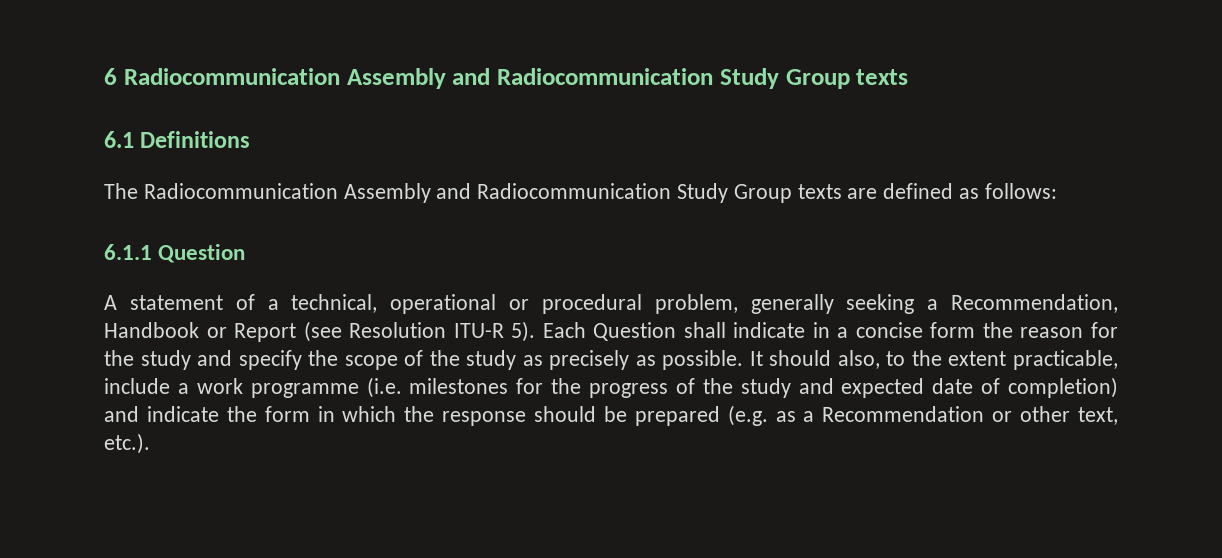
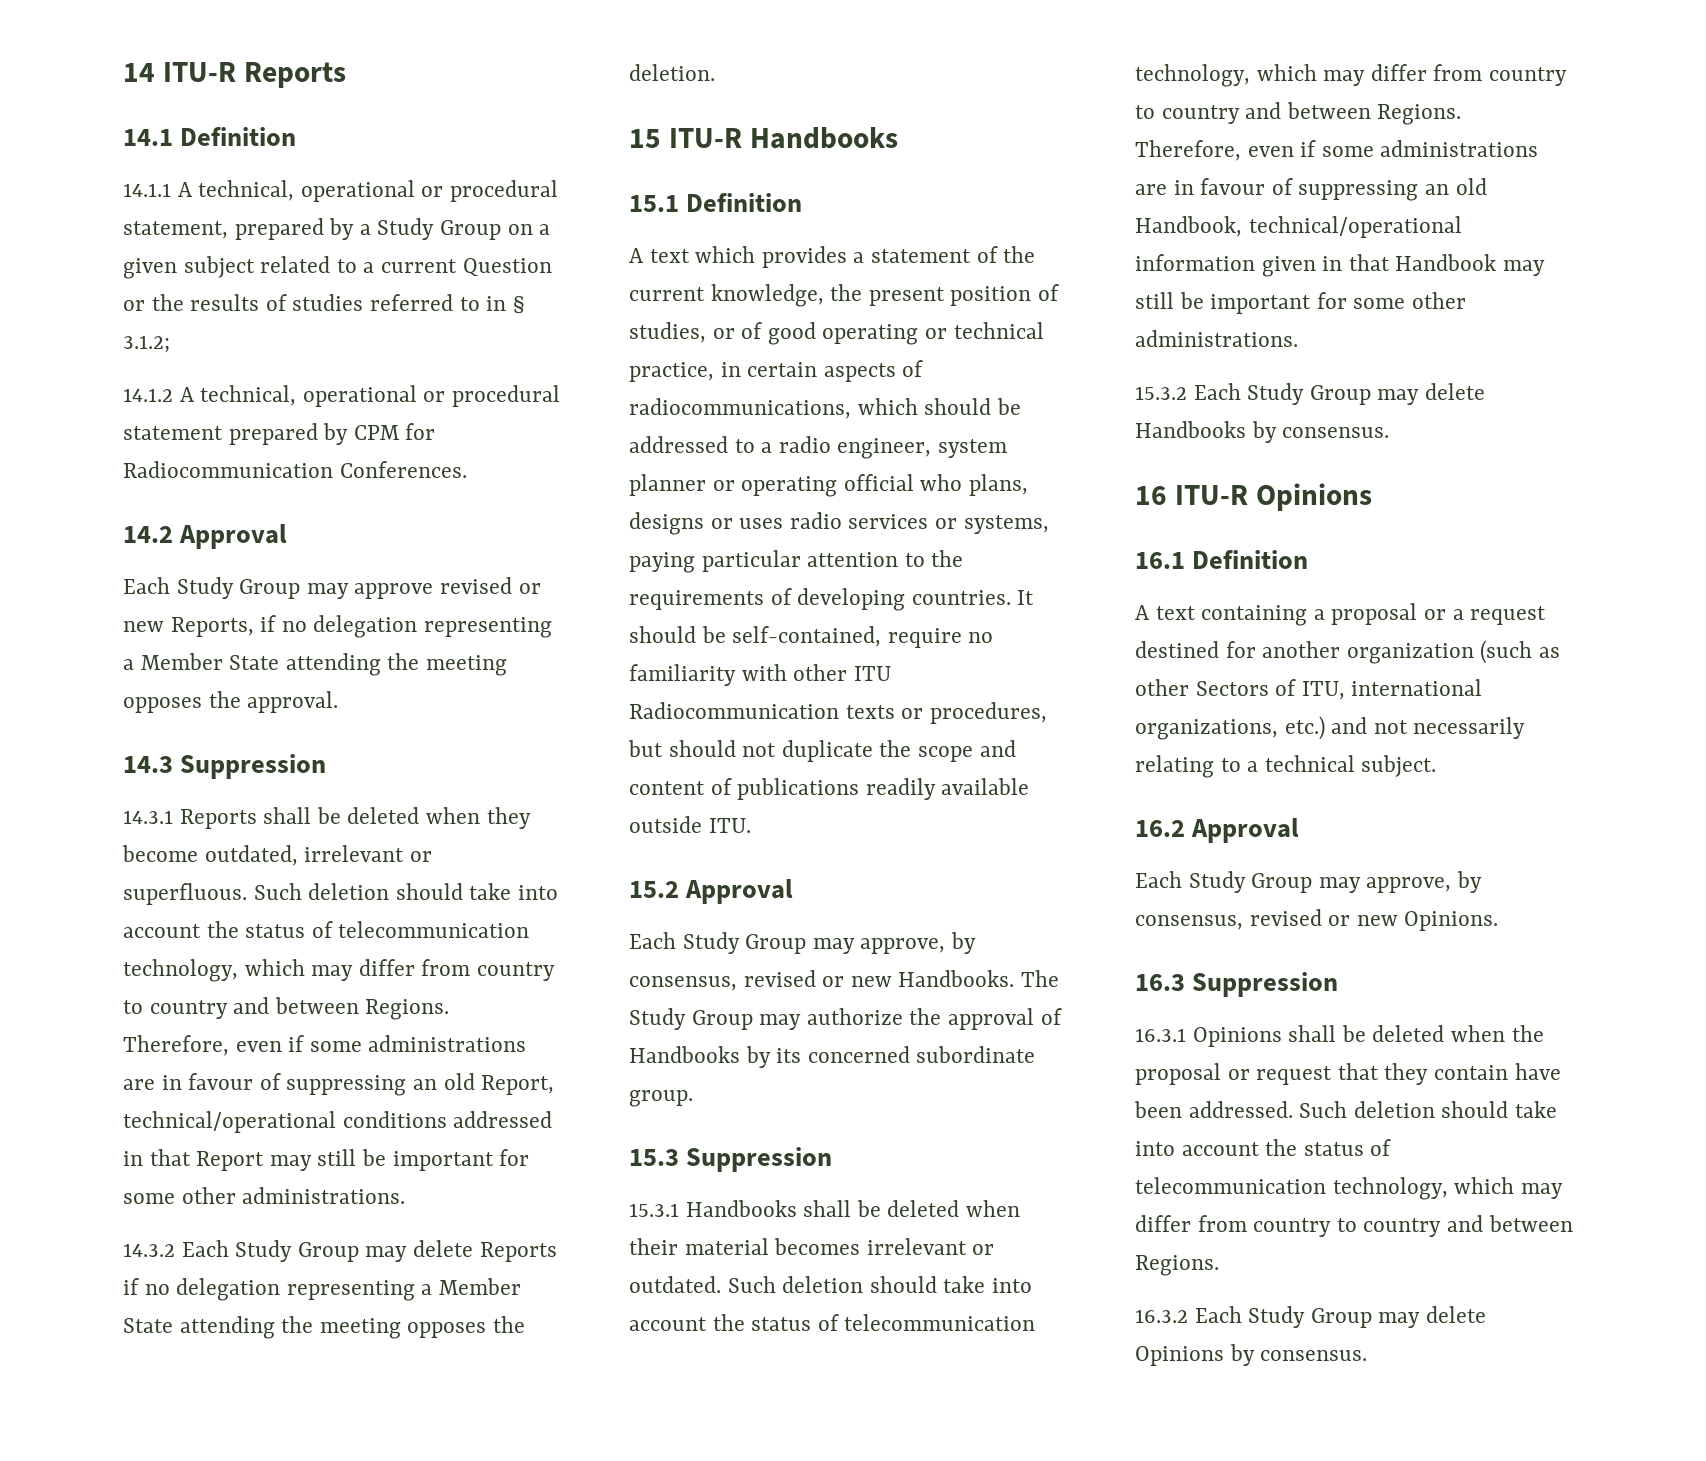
[104,68,909,89] [104,131,251,148] [104,183,1057,203] [104,244,246,263] [104,294,1118,314] [104,321,1118,342] [104,350,1118,370] [104,377,1118,398] [104,405,1118,426] [104,433,150,454] 6 Radiocommunication Assembly and Radiocommunication Study Group texts // 6.1 Definitions // The Radiocommunication Assembly and Radiocommunication Study Group texts are defined as follows: // 6.1.1 Question // A statement of a technical, operational or procedural problem, generally seeking a Recommendation, Handbook or Report (see Resolution ITU-R 5). Each Question shall indicate in a concise form the reason for the study and specify the scope of the study as precisely as possible. It should also, to the extent practicable, include a work programme (i.e. milestones for the progress of the study and expected date of completion) and indicate the form in which the response should be prepared (e.g. as a Recommendation or other text, etc.). -> [123,62,346,88] [123,127,297,146] [123,180,559,202] [123,218,551,240] [123,256,552,279] [123,294,525,314] [123,335,170,353] [123,385,561,407] [123,423,436,445] [123,461,467,478] [123,524,288,549] [123,577,541,599] [123,615,553,638] [123,653,508,676] [123,691,339,713] [123,754,327,779] [123,807,531,829] [122,845,432,866] [123,883,559,905] [123,921,530,938] [123,959,556,982] [123,997,450,1020] [123,1035,527,1056] [123,1073,555,1096] [123,1111,553,1133] [123,1149,530,1171] [123,1187,406,1204] [123,1240,557,1262] [123,1278,522,1301] [123,1316,526,1339] [629,64,715,81] [629,127,898,149] [629,193,803,212] [629,246,1036,268] [629,284,1060,307] [629,322,1044,345] [629,360,924,382] [629,398,1021,419] [629,436,1008,459] [629,474,1029,497] [629,512,1049,535] [629,550,964,573] [629,588,1035,611] [629,626,994,648] [629,664,891,686] [629,702,1047,724] [628,740,1016,762] [629,778,1030,800] [629,816,751,833] [629,879,794,904] [629,932,977,954] [629,970,1060,991] [629,1008,1062,1030] [629,1046,1036,1068] [629,1090,693,1107] [629,1147,833,1172] [629,1200,1021,1217] [629,1238,995,1255] [629,1276,1033,1293] [629,1314,1036,1331] [1135,64,1568,87] [1135,102,1462,125] [1135,140,1539,161] [1135,178,1487,201] [1135,216,1462,238] [1135,254,1546,277] [1135,292,1467,314] [1135,330,1298,347] [1135,383,1486,405] [1135,421,1390,443] [1135,483,1372,511] [1135,550,1309,569] [1135,603,1547,626] [1135,640,1561,664] [1135,679,1483,700] [1135,716,1526,740] [1135,755,1437,778] [1135,818,1300,843] [1135,871,1483,893] [1135,909,1499,931] [1135,972,1339,997] [1135,1025,1544,1047] [1135,1063,1561,1085] [1134,1101,1558,1118] [1135,1139,1392,1156] [1135,1177,1563,1200] [1135,1215,1573,1237] [1135,1255,1219,1276] [1135,1306,1487,1328] [1135,1344,1368,1366] 14 ITU-R Reports // 14.1 Definition // 14.1.1 A technical, operational or procedural statement, prepared by a Study Group on a given subject related to a current Question or the results of studies referred to in § 3.1.2; // 14.1.2 A technical, operational or procedural statement prepared by CPM for Radiocommunication Conferences. // 14.2 Approval // Each Study Group may approve revised or new Reports, if no delegation representing a Member State attending the meeting opposes the approval. // 14.3 Suppression // 14.3.1 Reports shall be deleted when they become outdated, irrelevant or superfluous. Such deletion should take into account the status of telecommunication technology, which may differ from country to country and between Regions. Therefore, even if some administrations are in favour of suppressing an old Report, technical/operational conditions addressed in that Report may still be important for some other administrations. // 14.3.2 Each Study Group may delete Reports if no delegation representing a Member State attending the meeting opposes the deletion. // 15 ITU-R Handbooks // 15.1 Definition // A text which provides a statement of the current knowledge, the present position of studies, or of good operating or technical practice, in certain aspects of radiocommunications, which should be addressed to a radio engineer, system planner or operating official who plans, designs or uses radio services or systems, paying particular attention to the requirements of developing countries. It should be self-contained, require no familiarity with other ITU Radiocommunication texts or procedures, but should not duplicate the scope and content of publications readily available outside ITU. // 15.2 Approval // Each Study Group may approve, by consensus, revised or new Handbooks. The Study Group may authorize the approval of Handbooks by its concerned subordinate group. // 15.3 Suppression // 15.3.1 Handbooks shall be deleted when their material becomes irrelevant or outdated. Such deletion should take into account the status of telecommunication technology, which may differ from country to country and between Regions. Therefore, even if some administrations are in favour of suppressing an old Handbook, technical/operational information given in that Handbook may still be important for some other administrations. // 15.3.2 Each Study Group may delete Handbooks by consensus. // 16 ITU-R Opinions // 16.1 Definition // A text containing a proposal or a request destined for another organization (such as other Sectors of ITU, international organizations, etc.) and not necessarily relating to a technical subject. // 16.2 Approval // Each Study Group may approve, by consensus, revised or new Opinions. // 16.3 Suppression // 16.3.1 Opinions shall be deleted when the proposal or request that they contain have been addressed. Such deletion should take into account the status of telecommunication technology, which may differ from country to country and between Regions. // 16.3.2 Each Study Group may delete Opinions by consensus.

